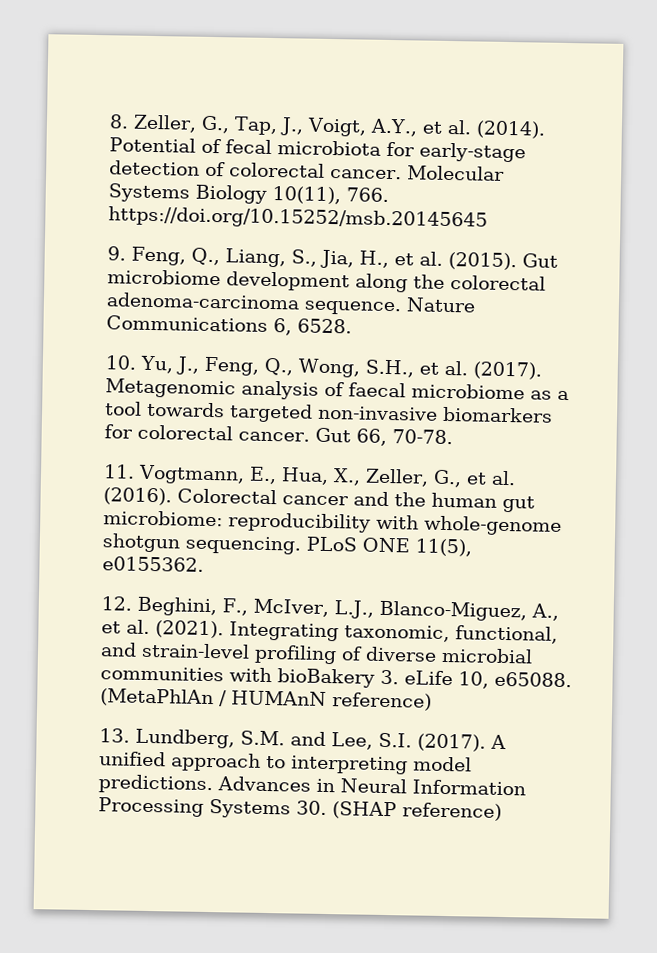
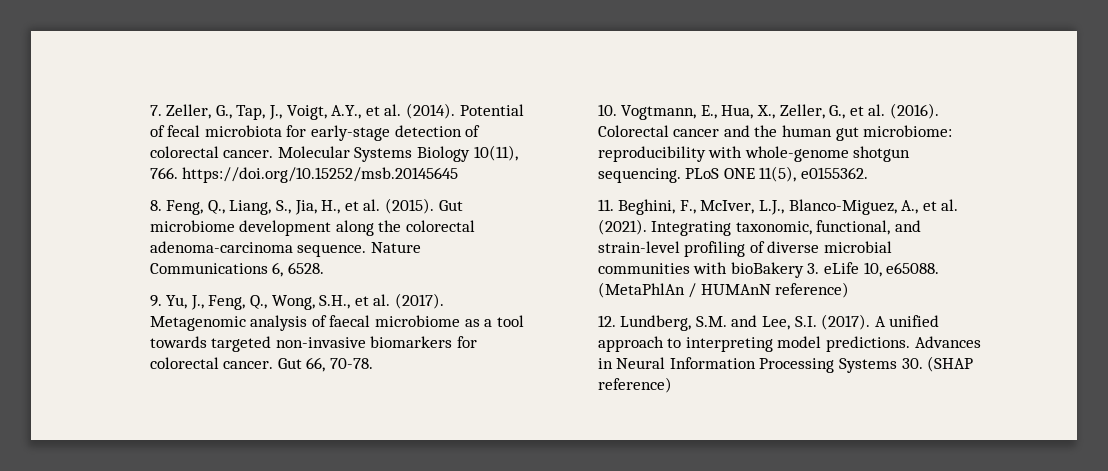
[109,114,130,129] 8. -> [149,105,162,116] 7.
[107,246,127,261] 9. -> [149,200,162,211] 8.
[105,355,138,370] 10. -> [149,295,162,307] 9.
[103,464,136,479] 11. -> [597,104,617,116] 10.
[101,596,133,611] 12. -> [597,199,614,211] 11.
[99,728,131,743] 13. -> [597,315,616,327] 12.

